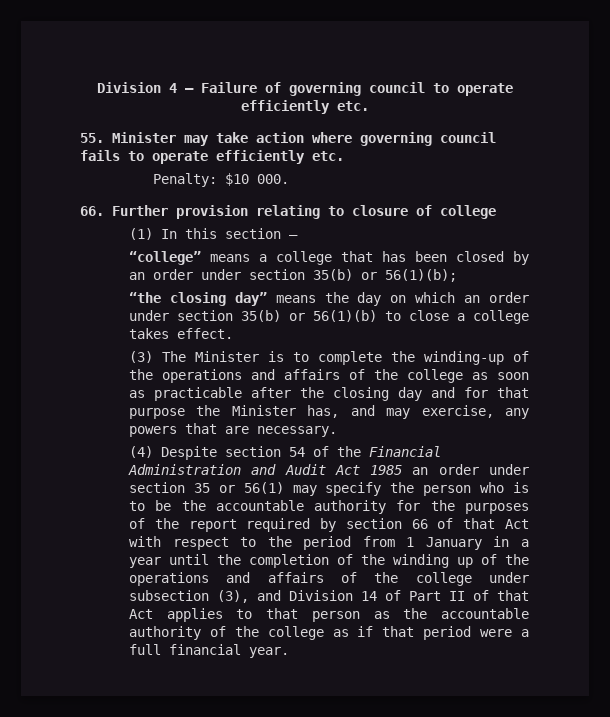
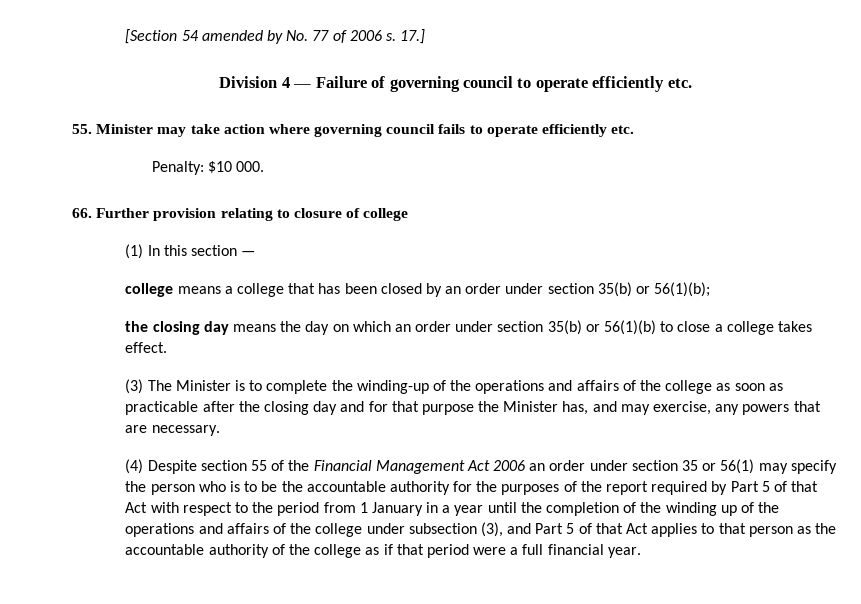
(96, 87) none -> [125,29,426,44] [Section 54 amended by No. 77 of 2006 s. 17.] //
[128,251,201,265] “college” -> [125,283,174,297] college
[128,292,267,306] “the closing day” -> [125,321,229,335] the closing day
[288,447,305,457] 54 -> [250,460,267,471] 55
[127,464,403,475] Administration and Audit Act 1985 -> [375,460,526,474] Management Act 2006
[345,518,428,529] section 66 -> [730,481,770,492] Part 5
[288,590,465,601] Division 14 of Part II -> [535,523,575,534] Part 5

